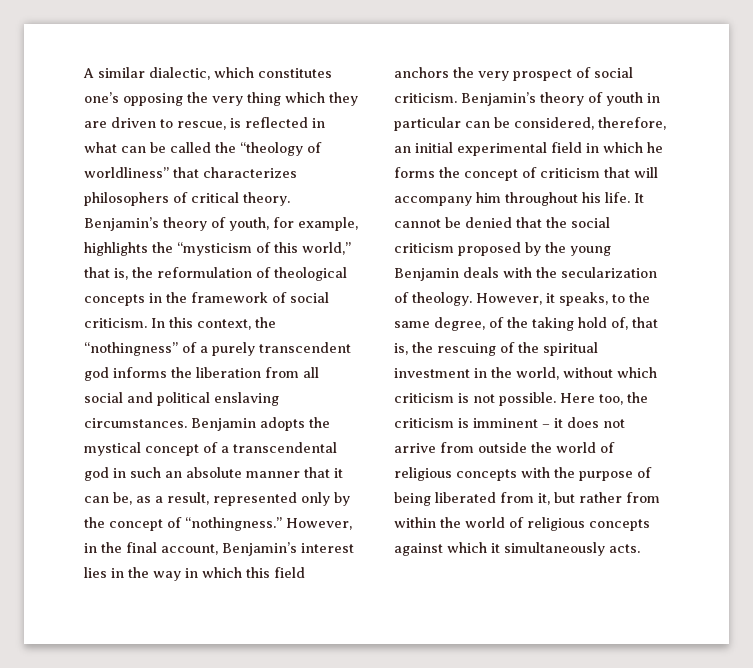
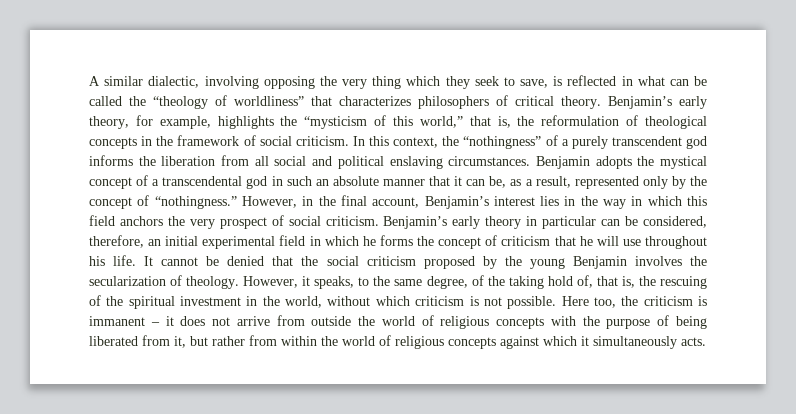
[214,67,332,78] [84,92,119,103] which constitutes one’s -> [204,76,259,89] involving
[84,117,226,130] are driven to rescue, -> [474,76,549,88] seek to save,
[163,217,269,231] theory of youth, -> [679,96,707,109] [89,116,129,129] early theory,
[540,92,643,106] theory of youth -> [452,216,522,229] early theory
[634,167,658,178] [394,192,501,206] will accompany him -> [579,236,641,246] he will use
[463,267,532,278] deals with -> [634,256,682,266] involves
[473,418,538,428] imminent -> [89,316,145,326] immanent

